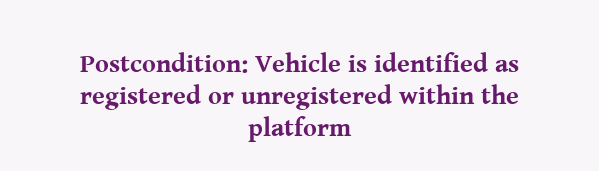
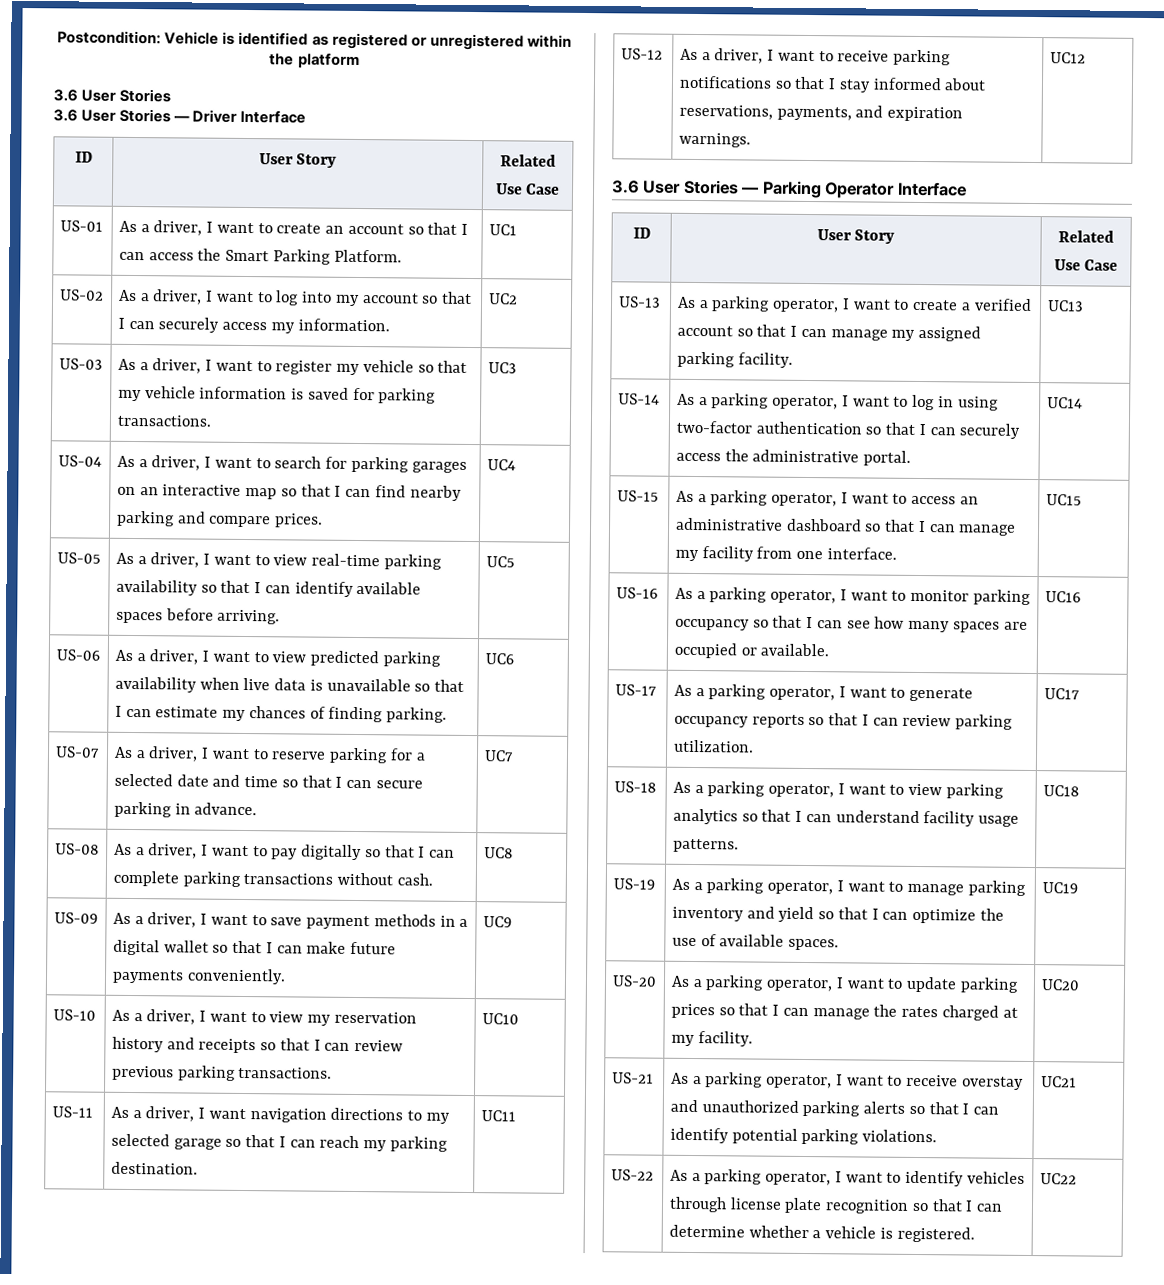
(352, 129) none -> [53,88,172,103] [53,108,307,124] [74,151,93,163] [258,153,338,168] [500,154,556,167] [494,183,561,195] [59,220,103,232] [118,220,468,236] [118,248,402,265] [488,224,517,236] [59,289,104,301] [118,289,472,307] [117,317,390,334] [488,293,518,305] [58,358,103,370] [117,358,468,376] [117,386,437,404] [116,414,212,427] [487,362,517,374] [57,455,102,467] [116,455,467,473] [116,484,462,501] [116,510,324,528] [486,459,516,471] [56,552,101,564] [115,552,442,570] [115,579,422,597] [115,608,281,625] [485,556,515,568] [55,649,100,661] [114,649,441,667] [114,676,465,693] [114,705,448,723] [484,653,514,665] [54,746,100,758] [113,746,426,764] [113,773,423,789] [113,801,258,818] [483,750,514,762] [54,843,99,855] [113,843,455,861] [112,870,433,887] [483,847,513,859] [53,912,98,924] [112,912,469,930] [112,939,397,956] [111,968,286,985] [482,916,512,928] [52,1009,96,1021] [111,1009,417,1026] [111,1036,404,1054] [111,1065,333,1081] [481,1013,519,1025] [51,1106,93,1118] [110,1106,450,1124] [110,1133,448,1152] [110,1161,198,1175] [480,1110,516,1122] [620,48,663,60] [679,48,952,66] [678,75,987,93] [678,104,964,122] [678,132,751,148] [1049,52,1086,64] [611,179,967,199] [632,227,651,239] [816,229,896,244] [1058,230,1114,243] [1053,259,1119,271] [617,296,661,308] [676,296,1032,313] [676,324,982,342] [676,351,793,368] [1046,300,1084,312] [617,393,660,405] [676,393,999,411] [675,420,1021,439] [675,449,912,466] [1046,397,1083,409] [616,490,659,502] [675,490,979,507] [675,517,1017,536] [674,546,897,562] [1045,494,1082,506] [615,587,658,599] [674,587,1031,605] [674,615,1028,633] [673,642,830,659] [1044,591,1081,603] [614,684,657,696] [673,684,974,702] [673,713,1014,730] [673,739,754,753] [1043,688,1080,700] [613,781,656,793] [672,781,1004,799] [672,808,1020,827] [672,838,739,853] [1042,785,1079,797] [612,878,655,890] [671,878,1026,896] [671,906,1004,924] [671,934,840,951] [1041,882,1078,894] [611,975,657,987] [670,975,1019,993] [670,1003,1018,1021] [670,1031,753,1047] [1040,979,1080,991] [611,1072,654,1084] [670,1072,1024,1090] [669,1099,1000,1117] [669,1127,938,1145] [1040,1076,1077,1088] [610,1169,654,1181] [669,1169,1025,1187] [668,1196,1004,1214] [668,1224,975,1243] [1039,1173,1077,1185] // 3.6 User Stories // 3.6 User Stories — Driver Interface // ID | User Story | Related Use Case // US-01 | As a driver, I want to create an account so that I can access the Smart Parking Platform. | UC1 // US-02 | As a driver, I want to log into my account so that I can securely access my information. | UC2 // US-03 | As a driver, I want to register my vehicle so that my vehicle information is saved for parking transactions. | UC3 // US-04 | As a driver, I want to search for parking garages on an interactive map so that I can find nearby parking and compare prices. | UC4 // US-05 | As a driver, I want to view real-time parking availability so that I can identify available spaces before arriving. | UC5 // US-06 | As a driver, I want to view predicted parking availability when live data is unavailable so that I can estimate my chances of finding parking. | UC6 // US-07 | As a driver, I want to reserve parking for a selected date and time so that I can secure parking in advance. | UC7 // US-08 | As a driver, I want to pay digitally so that I can complete parking transactions without cash. | UC8 // US-09 | As a driver, I want to save payment methods in a digital wallet so that I can make future payments conveniently. | UC9 // US-10 | As a driver, I want to view my reservation history and receipts so that I can review previous parking transactions. | UC10 // US-11 | As a driver, I want navigation directions to my selected garage so that I can reach my parking destination. | UC11 // US-12 | As a driver, I want to receive parking notifications so that I stay informed about reservations, payments, and expiration warnings. | UC12 // 3.6 User Stories — Parking Operator Interface // ID | User Story | Related Use Case // US-13 | As a parking operator, I want to create a verified account so that I can manage my assigned parking facility. | UC13 // US-14 | As a parking operator, I want to log in using two-factor authentication so that I can securely access the administrative portal. | UC14 // US-15 | As a parking operator, I want to access an administrative dashboard so that I can manage my facility from one interface. | UC15 // US-16 | As a parking operator, I want to monitor parking occupancy so that I can see how many spaces are occupied or available. | UC16 // US-17 | As a parking operator, I want to generate occupancy reports so that I can review parking utilization. | UC17 // US-18 | As a parking operator, I want to view parking analytics so that I can understand facility usage patterns. | UC18 // US-19 | As a parking operator, I want to manage parking inventory and yield so that I can optimize the use of available spaces. | UC19 // US-20 | As a parking operator, I want to update parking prices so that I can manage the rates charged at my facility. | UC20 // US-21 | As a parking operator, I want to receive overstay and unauthorized parking alerts so that I can identify potential parking violations. | UC21 // US-22 | As a parking operator, I want to identify vehicles through license plate recognition so that I can determine whether a vehicle is registered. | UC22

